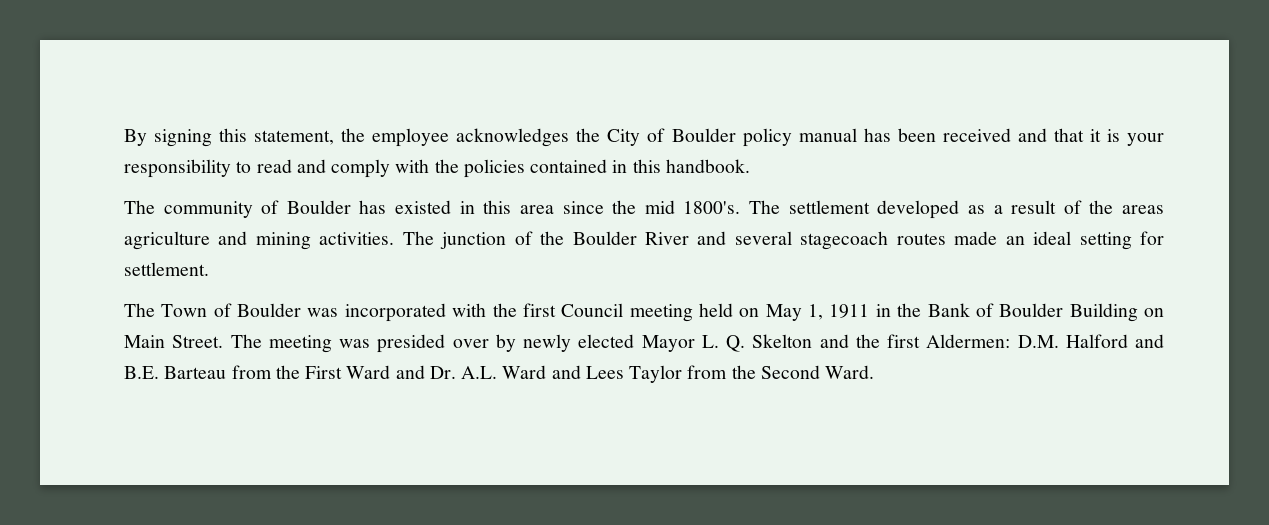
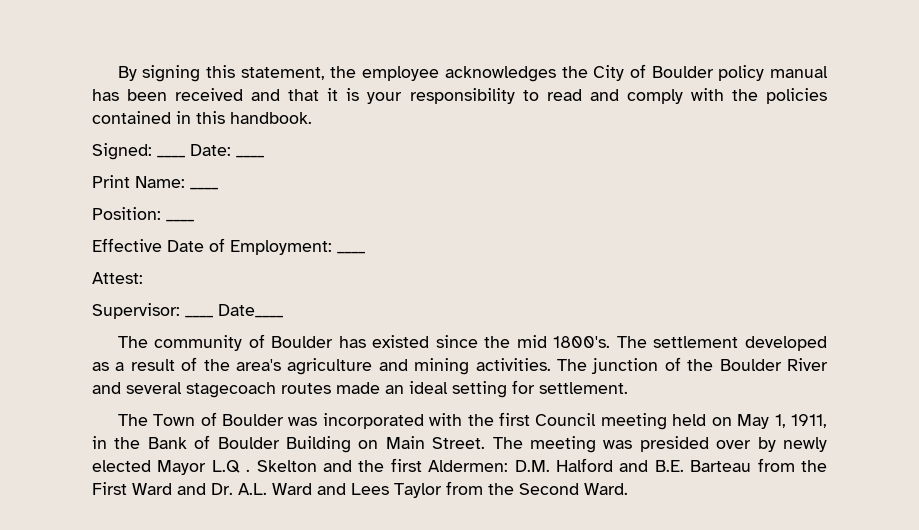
(750, 166) none -> [92,143,264,160] [92,175,218,190] [92,207,194,222] [92,238,365,255] [92,272,143,284] [92,303,283,319] // Signed: ____ Date: ____ // Print Name: ____ // Position: ____ // Effective Date of Employment: ____ // Attest: // Supervisor: ____ Date____
[459,200,554,214] in this area -> (430, 341) none
[1121,205,1164,214] areas -> [236,359,281,371] area's
[829,304,870,318] 1911 -> [791,414,827,428] 1911,
[701,335,745,352] L. Q. -> [211,460,251,473] L.Q .

